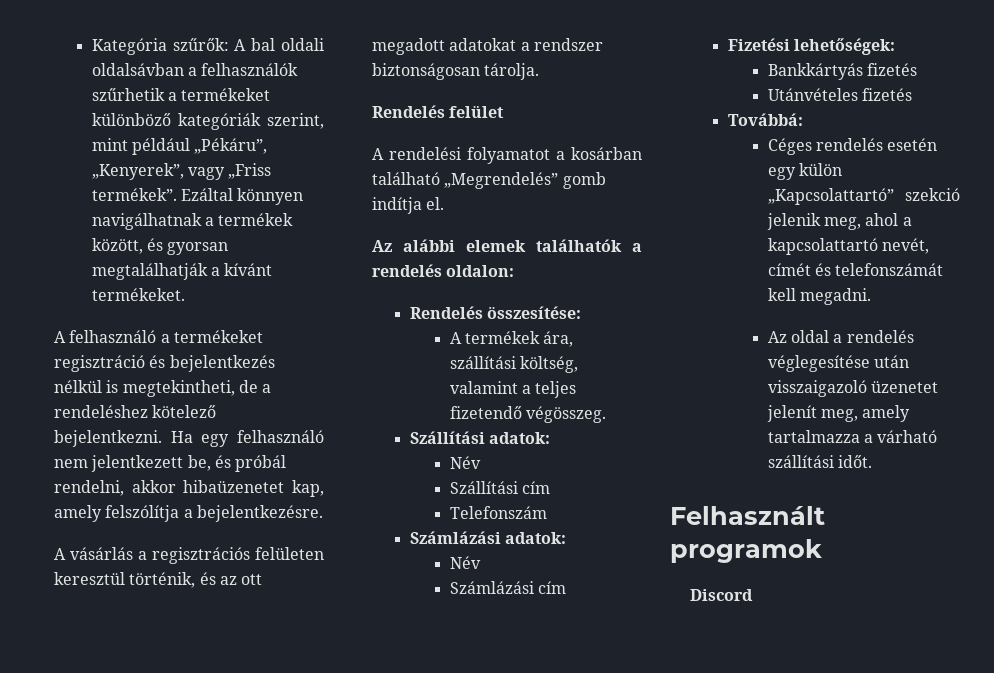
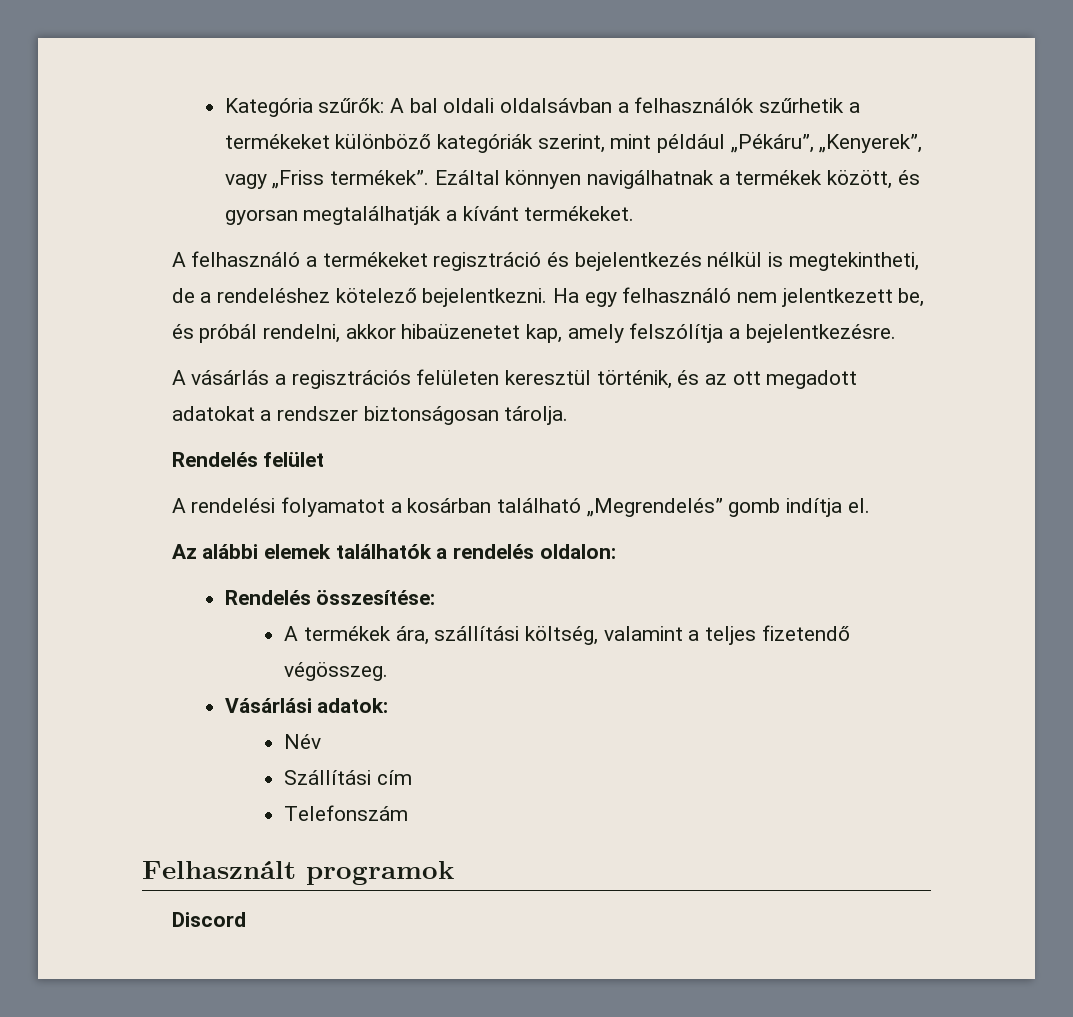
[409,431,485,444] Szállítási -> [224,698,312,713] Vásárlási
[409,531,567,544] [449,556,481,569] [449,581,567,594] [727,38,896,55] [767,63,918,80] [767,88,913,101] [727,113,803,126] [767,138,938,155] [767,163,843,180] [767,188,960,205] [766,213,912,230] [767,238,930,255] [767,263,944,276] [767,288,872,305] [767,330,914,343] [767,355,910,372] [767,380,939,397] [766,405,911,422] [767,430,938,443] [767,455,873,468] // Számlázási adatok: // Név // Számlázási cím // Fizetési lehetőségek: // Bankkártyás fizetés // Utánvételes fizetés // Továbbá: // Céges rendelés esetén egy külön „Kapcsolattartó” szekció jelenik meg, ahol a kapcsolattartó nevét, címét és telefonszámát kell megadni. // Az oldal a rendelés véglegesítése után visszaigazoló üzenetet jelenít meg, amely tartalmazza a várható szállítási időt. -> (409, 813) none

